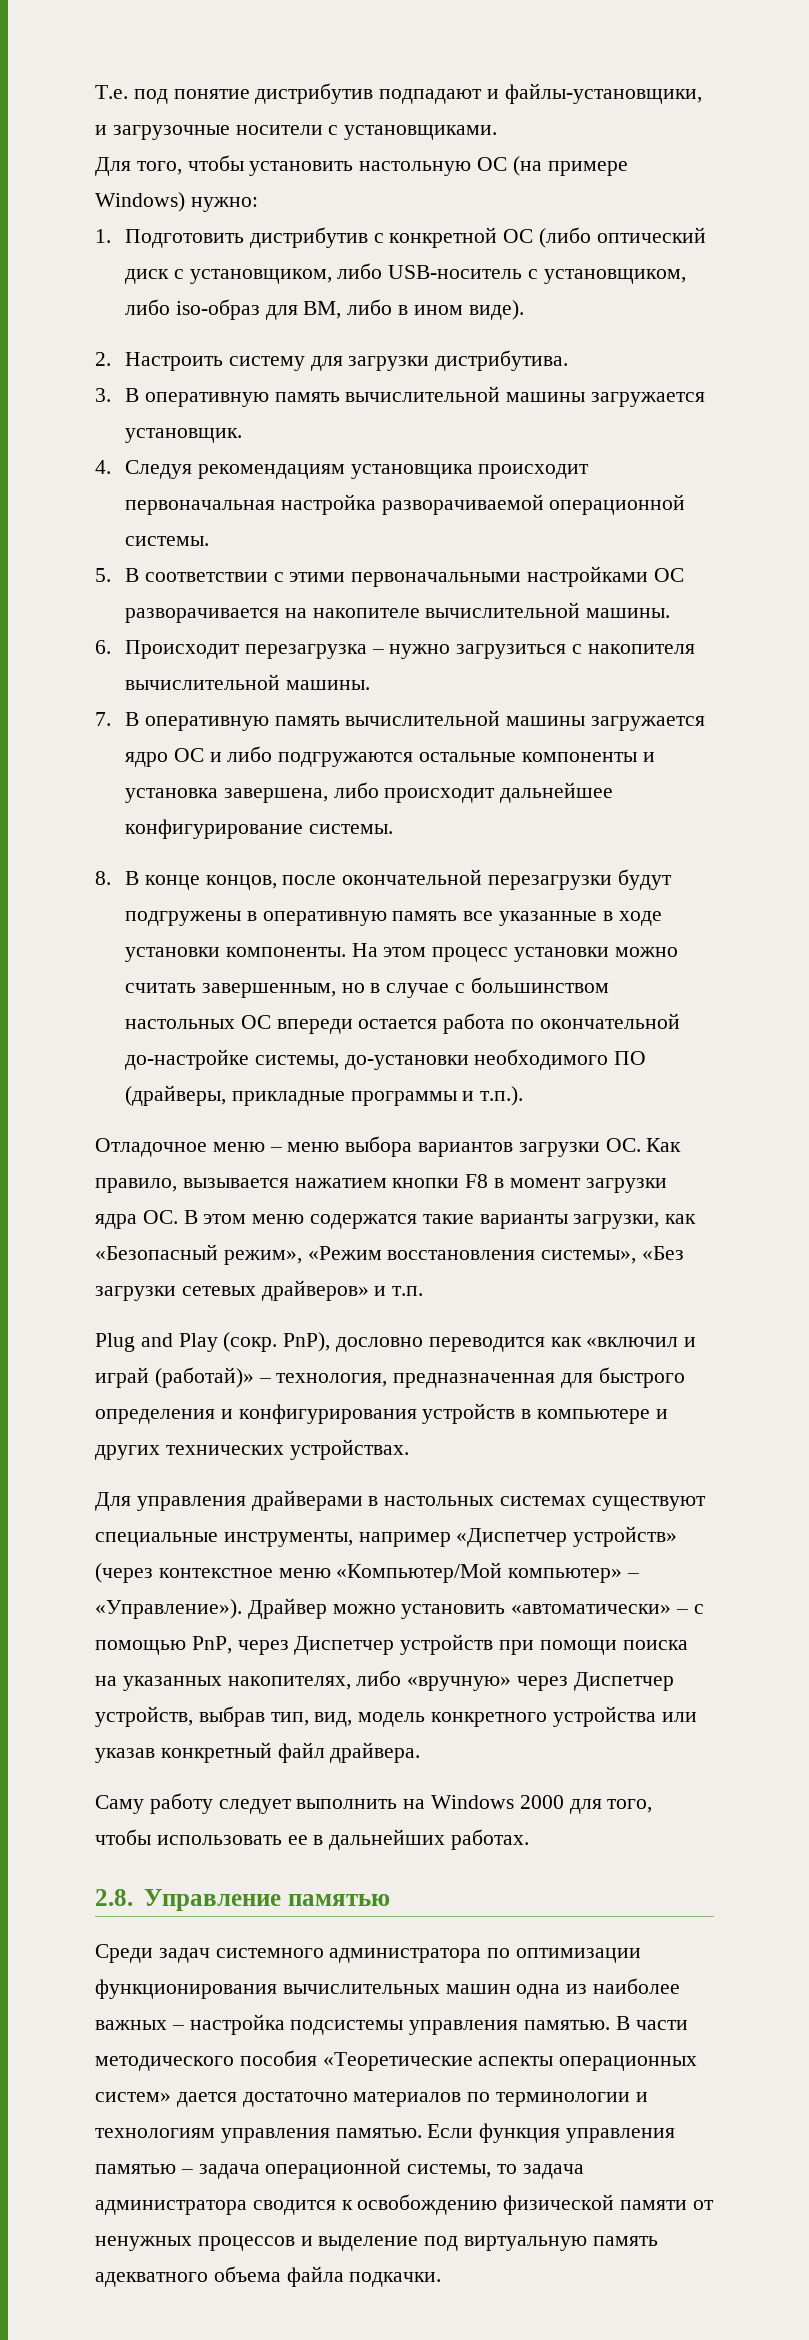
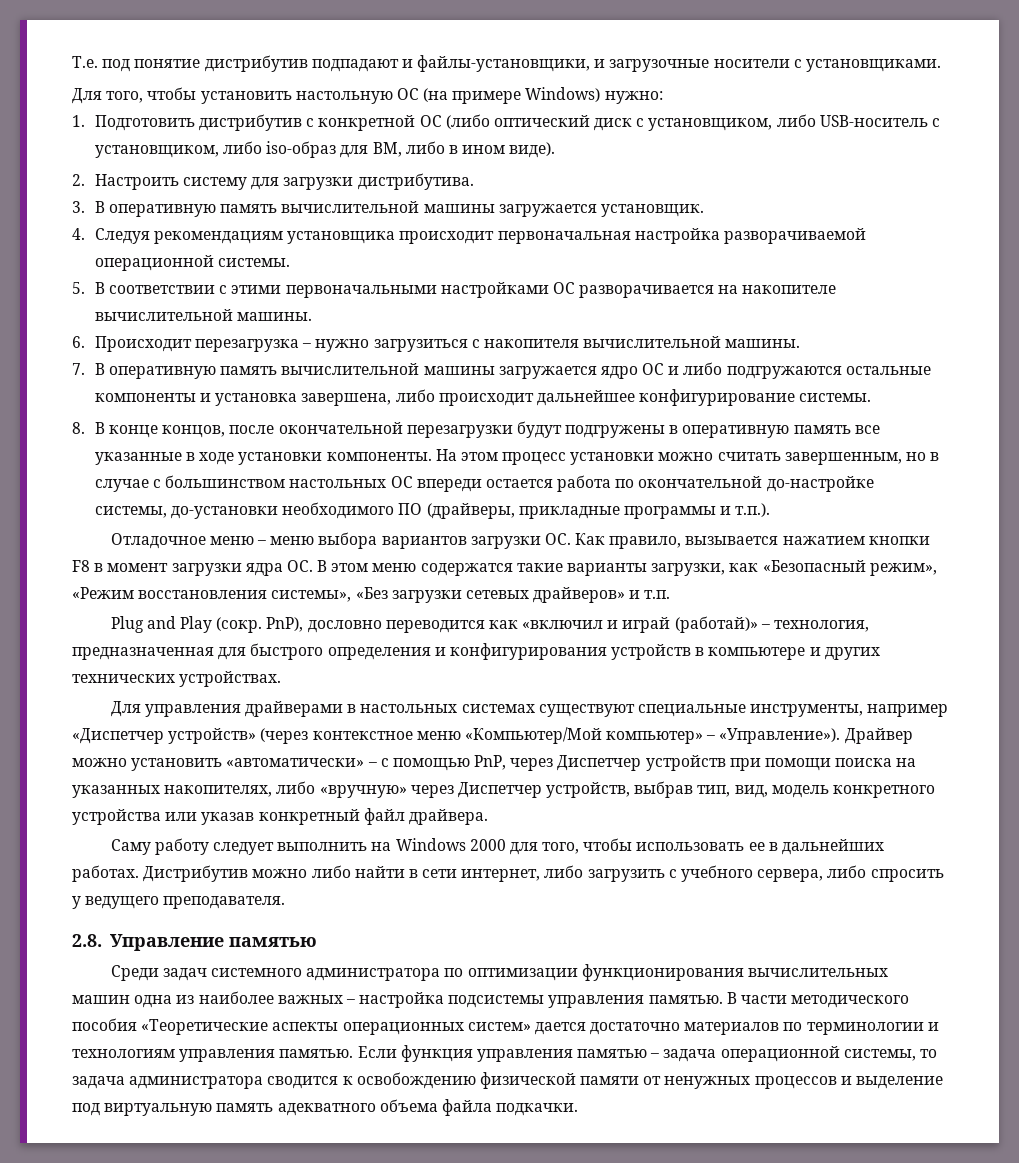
(530, 1839) none -> [143,865,944,882] [72,896,286,909] Дистрибутив можно либо найти в сети интернет, либо загрузить с учебного сервера, либо спросить у ведущего преподавателя.

